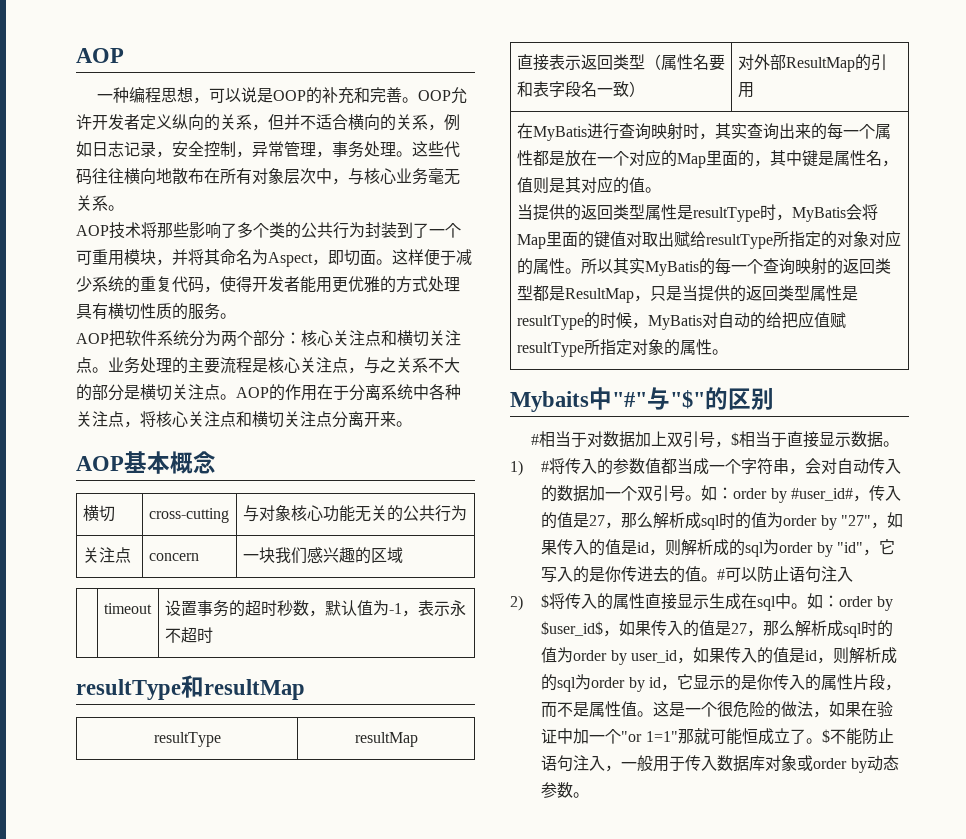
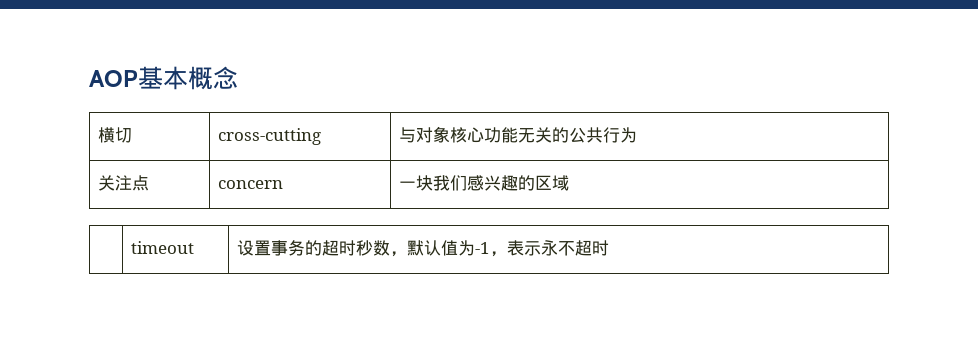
[76,48,124,63] [97,87,468,104] [76,114,460,131] [76,141,460,158] [76,168,460,185] [76,195,124,211] [76,222,461,239] [76,249,472,267] [76,276,460,293] [76,303,236,320] [76,330,461,347] [76,357,460,374] [76,384,461,401] [76,411,412,428] [76,456,124,471] AOP // 一种编程思想，可以说是OOP的补充和完善。OOP允许开发者定义纵向的关系，但并不适合横向的关系，例如日志记录，安全控制，异常管理，事务处理。这些代码往往横向地散布在所有对象层次中，与核心业务毫无关系。 // AOP技术将那些影响了多个类的公共行为封装到了一个可重用模块，并将其命名为Aspect，即切面。这样便于减少系统的重复代码，使得开发者能用更优雅的方式处理具有横切性质的服务。 // AOP把软件系统分为两个部分：核心关注点和横切关注点。业务处理的主要流程是核心关注点，与之关系不大的部分是横切关注点。AOP的作用在于分离系统中各种关注点，将核心关注点和横切关注点分离开来。 // AOP -> [89,70,138,87] AOP
[76,675,305,700] [153,732,221,747] [354,732,418,747] [516,54,725,71] [516,81,645,97] [737,54,887,72] [737,82,754,98] [516,123,891,141] [516,149,898,168] [516,176,661,194] [516,204,878,222] [516,230,901,249] [516,258,891,276] [516,285,858,303] [516,311,846,330] [516,339,728,357] [510,387,774,412] [531,431,900,448] [510,458,902,476] [541,485,901,503] [541,512,903,530] [541,539,895,557] [541,566,854,583] [510,593,893,611] [541,620,894,638] [541,647,897,665] [541,674,901,692] [541,701,894,718] [541,728,894,745] [541,755,899,773] [541,782,590,798] // resultType和resultMap // resultType | resultMap // 直接表示返回类型（属性名要和表字段名一致） | 对外部ResultMap的引用 // 在MyBatis进行查询映射时，其实查询出来的每一个属性都是放在一个对应的Map里面的，其中键是属性名，值则是其对应的值。 // 当提供的返回类型属性是resultType时，MyBatis会将Map里面的键值对取出赋给resultType所指定的对象对应的属性。所以其实MyBatis的每一个查询映射的返回类型都是ResultMap，只是当提供的返回类型属性是resultType的时候，MyBatis对自动的给把应值赋resultType所指定对象的属性。 // Mybaits中"#"与"$"的区别 // #相当于对数据加上双引号，$相当于直接显示数据。 // 1) #将传入的参数值都当成一个字符串，会对自动传入的数据加一个双引号。如：order by #user_id#，传入的值是27，那么解析成sql时的值为order by "27"，如果传入的值是id，则解析成的sql为order by "id"，它写入的是你传进去的值。#可以防止语句注入 // 2) $将传入的属性直接显示生成在sql中。如：order by $user_id$，如果传入的值是27，那么解析成sql时的值为order by user_id，如果传入的值是id，则解析成的sql为order by id，它显示的是你传入的属性片段，而不是属性值。这是一个很危险的做法，如果在验证中加一个"or 1=1"那就可能恒成立了。$不能防止语句注入，一般用于传入数据库对象或order by动态参数。 -> (609, 248) none

